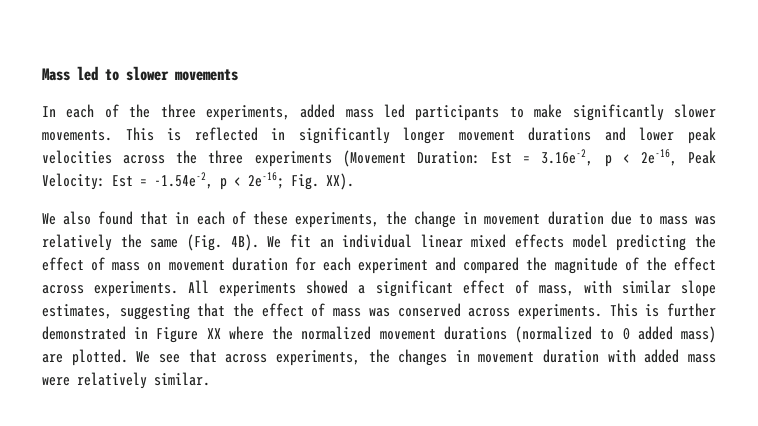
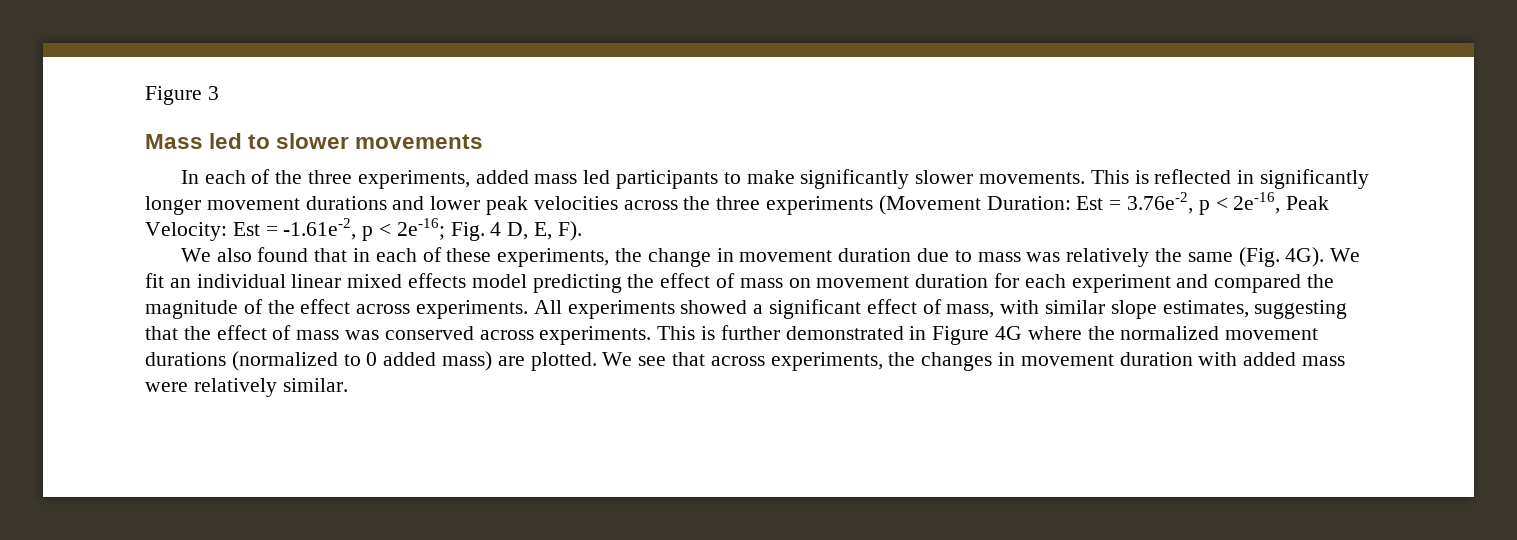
(42, 74) none -> [145,86,219,105] Figure 3 //
[541,149,594,166] 3.16e-2, -> [1127,192,1194,214] 3.76e-2,
[154,172,213,189] -1.54e-2, -> [283,218,357,240] -1.61e-2,
[326,173,354,190] XX). -> [490,221,582,241] 4 D, E, F).
[230,234,259,251] 4B). -> [1285,247,1325,267] 4G).
[206,328,221,339] XX -> [995,326,1023,340] 4G

